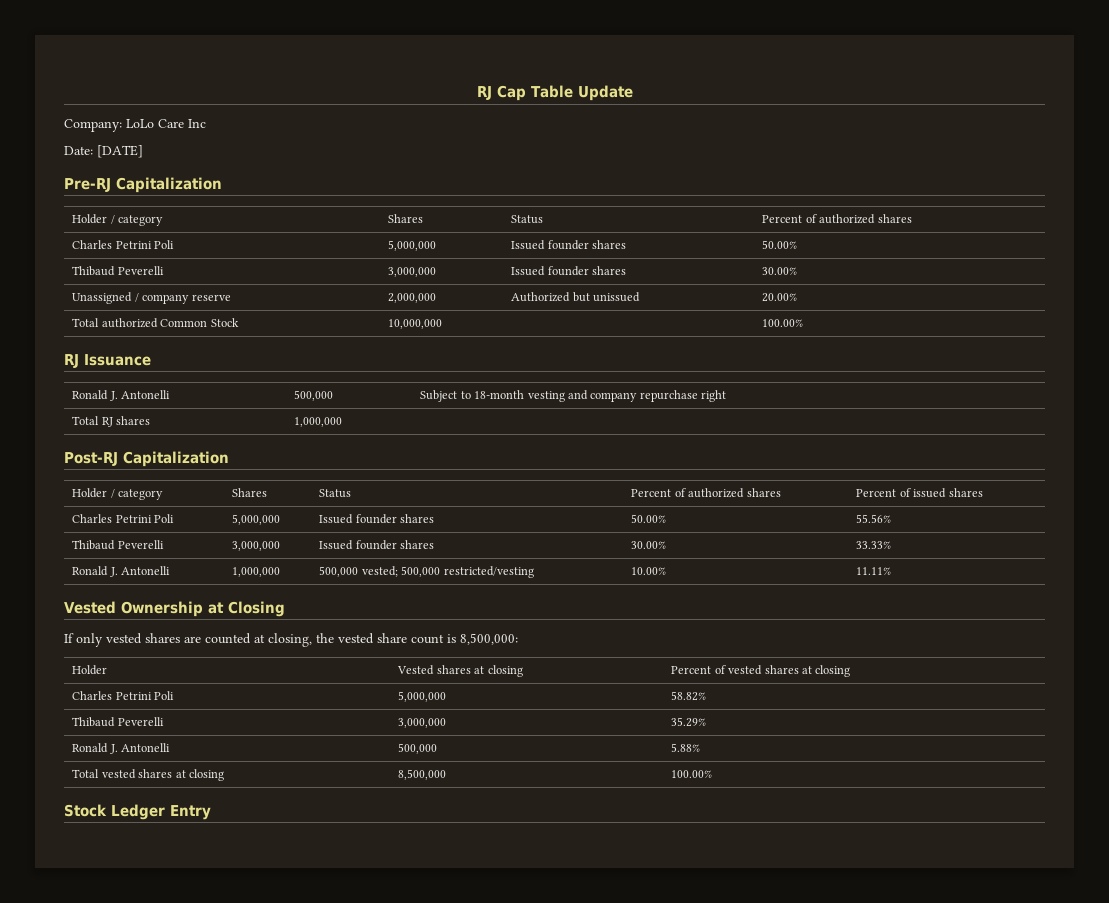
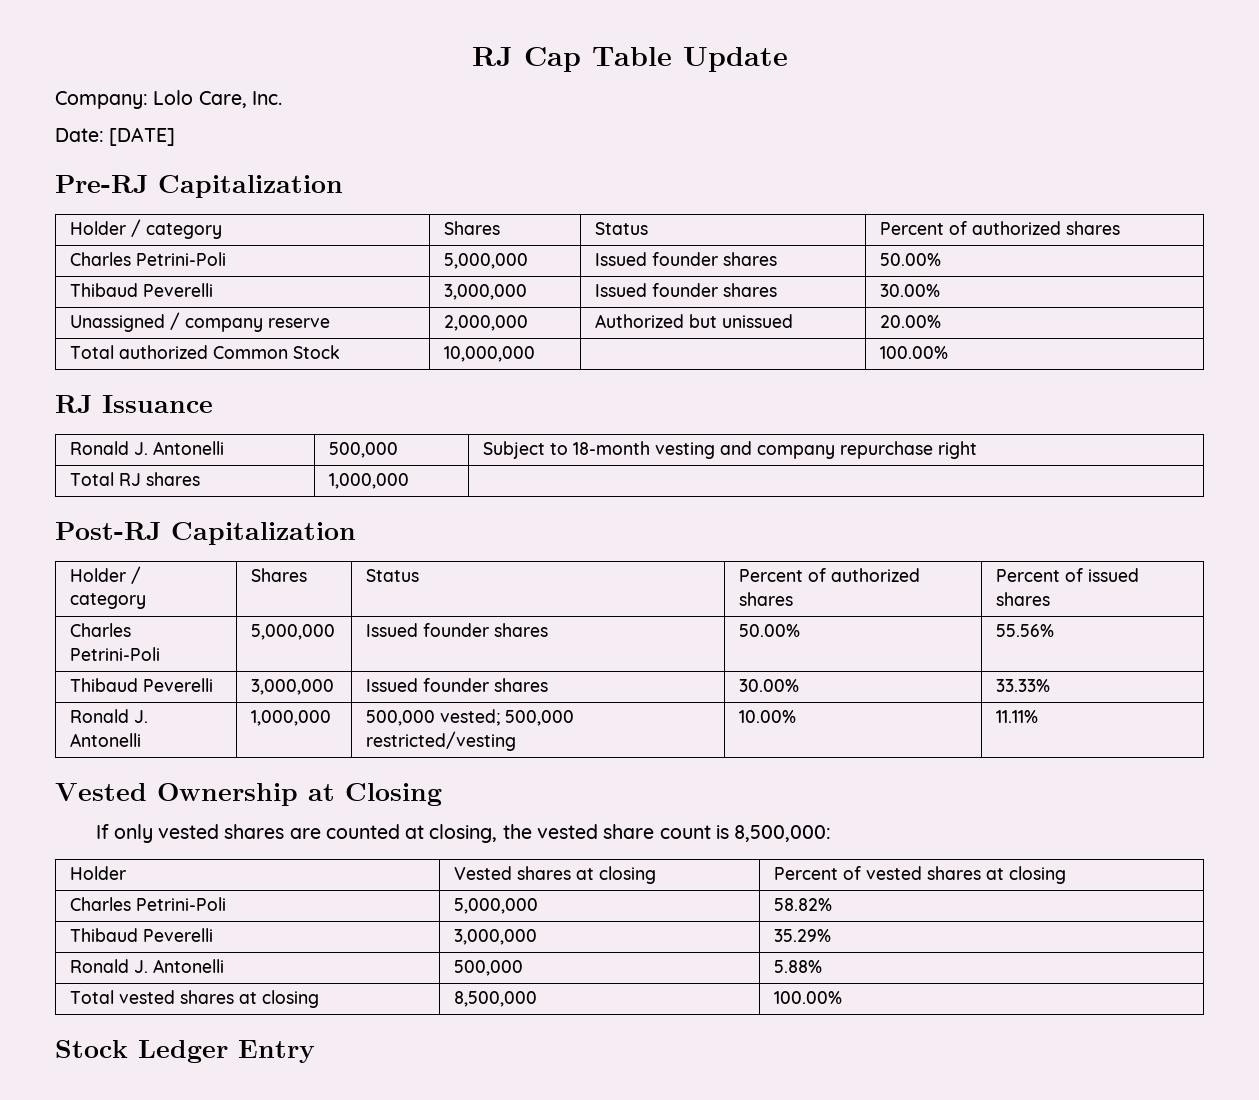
[126,119,206,128] LoLo Care Inc -> [153,90,282,108] Lolo Care, Inc.
[115,240,175,249] Petrini Poli -> [136,252,227,266] Petrini-Poli
[115,514,175,523] Petrini Poli -> [70,647,161,661] Petrini-Poli
[115,691,175,700] Petrini Poli -> [136,897,227,911] Petrini-Poli

